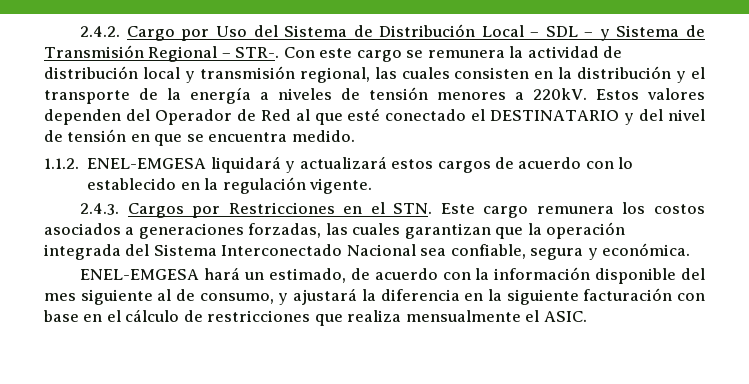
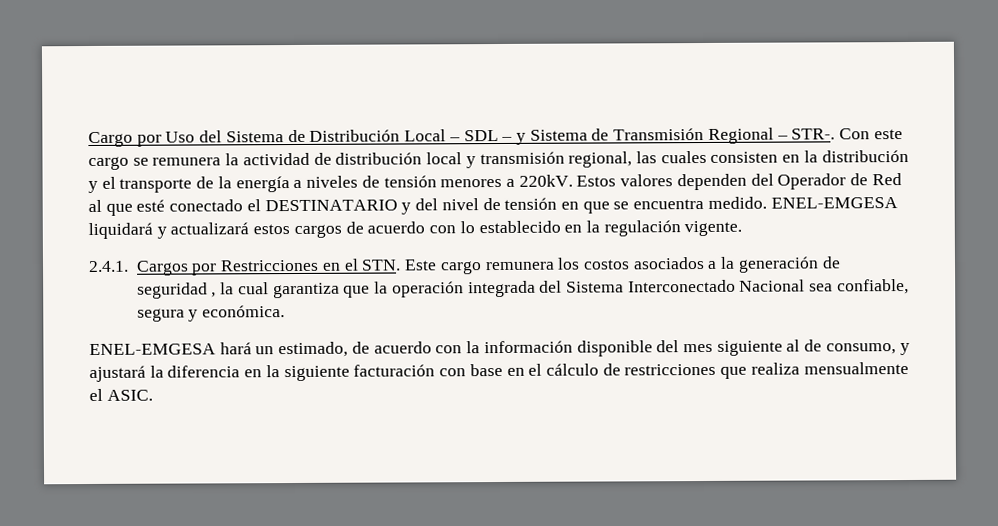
[80,26,121,37] 2.4.2. -> (88, 139) none
[44,158,79,169] // 1.1.2. -> (767, 202) none
[80,203,120,215] 2.4.3. -> [88,260,129,273] 2.4.1.
[138,223,491,239] generaciones forzadas, las cuales garantizan -> [720,256,841,273] [136,282,340,299] la generación de seguridad , la cual garantiza

